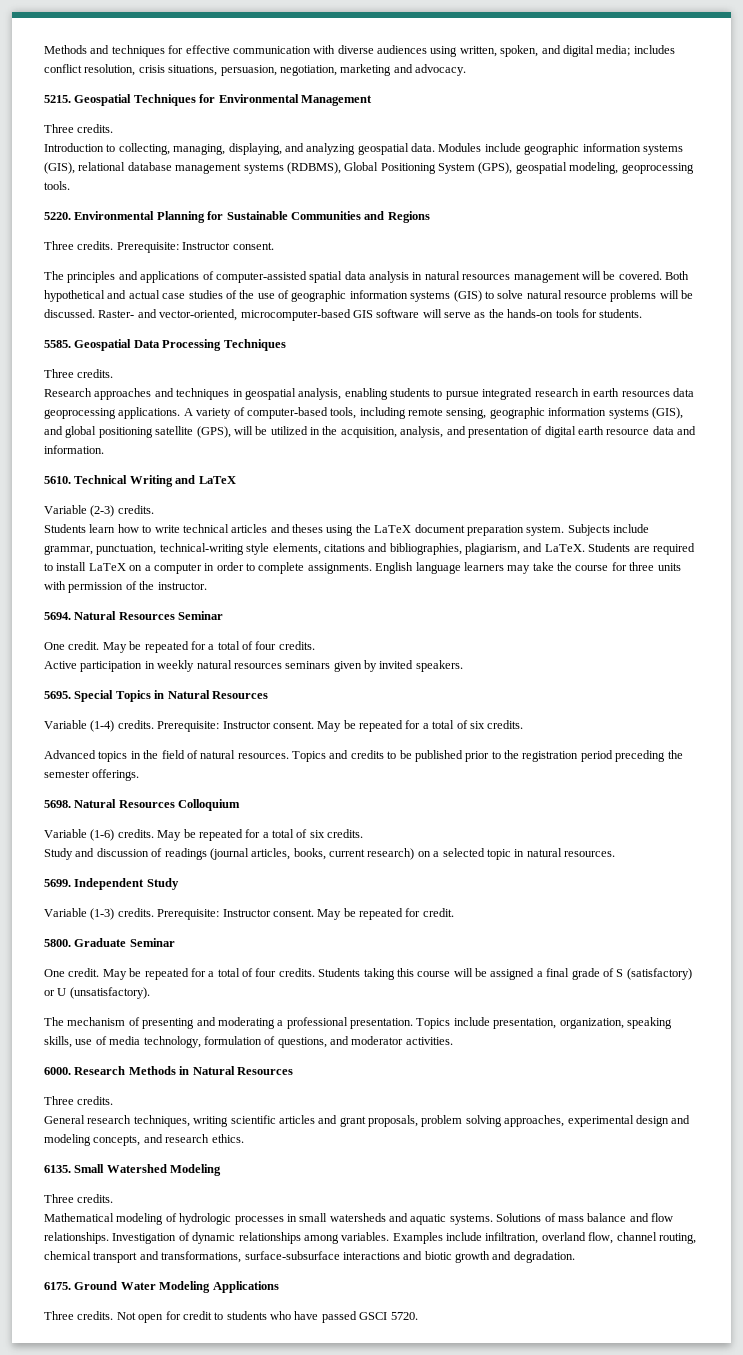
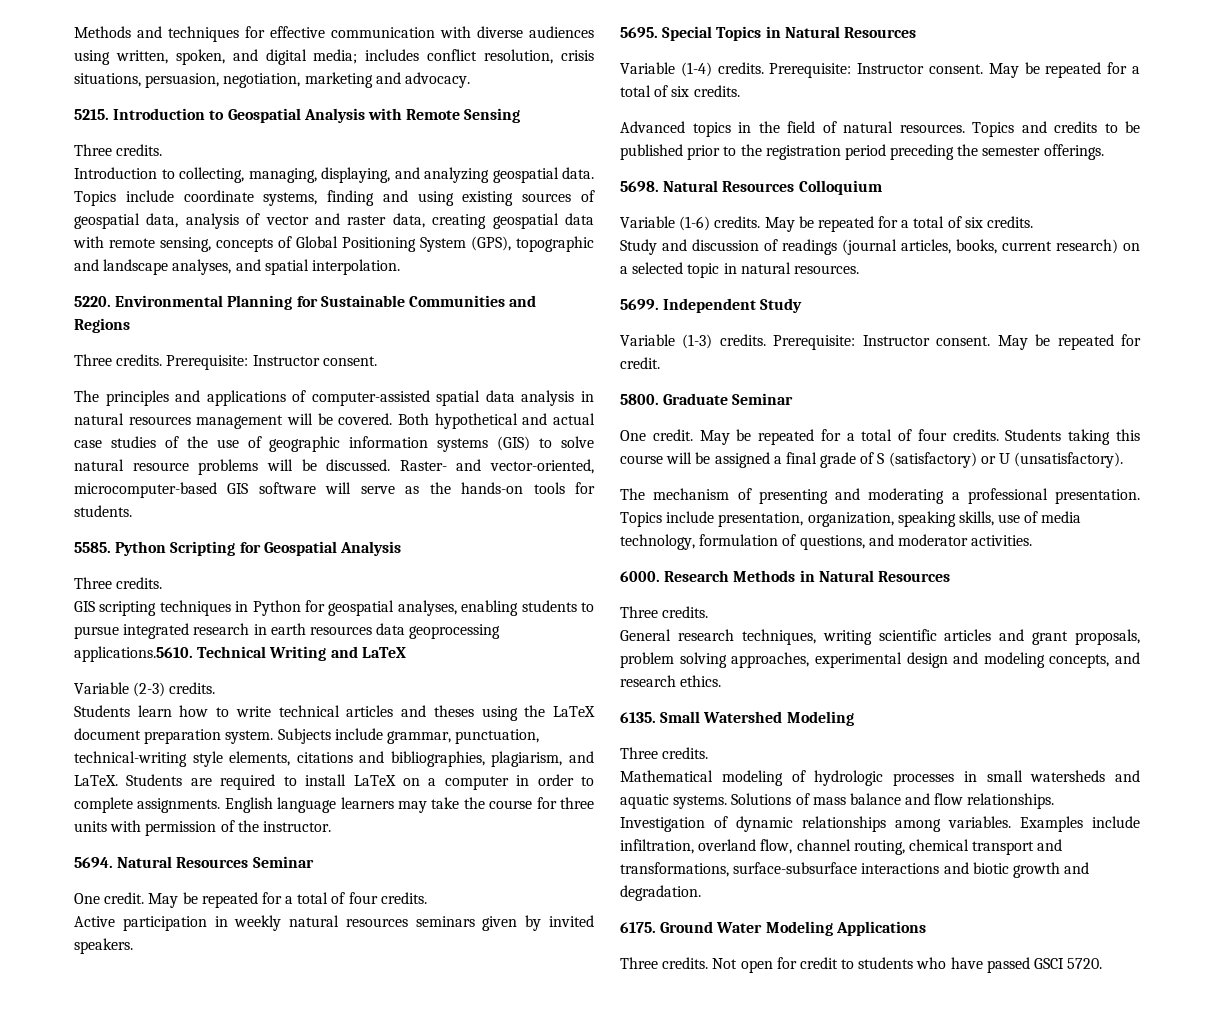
[74,94,372,106] Geospatial Techniques for Environmental Management -> [113,108,521,123] Introduction to Geospatial Analysis with Remote Sensing
[438,143,683,155] [44,162,694,174] [44,181,70,190] Modules include geographic information systems (GIS), relational database management systems (RDBMS), Global Positioning System (GPS), geospatial modeling, geoprocessing tools. -> [74,190,595,206] [74,213,594,229] [73,236,594,252] [74,259,400,275] Topics include coordinate systems, finding and using existing sources of geospatial data, analysis of vector and raster data, creating geospatial data with remote sensing, concepts of Global Positioning System (GPS), topographic and landscape analyses, and spatial interpolation.
[74,339,286,351] [44,369,114,378] [44,388,342,400] Geospatial Data Processing Techniques // Three credits. // Research approaches and techniques in geospatial analysis, -> [115,541,401,556] [74,577,163,589] [74,600,457,616] Python Scripting for Geospatial Analysis // Three credits. // GIS scripting techniques in Python for geospatial analyses,
[118,407,683,419] [44,426,697,438] [44,445,104,454] [44,476,71,484] applications. A variety of computer-based tools, including remote sensing, geographic information systems (GIS), and global positioning satellite (GPS), will be utilized in the acquisition, analysis, and presentation of digital earth resource data and information. // 5610. -> [74,646,193,662] applications.5610.

